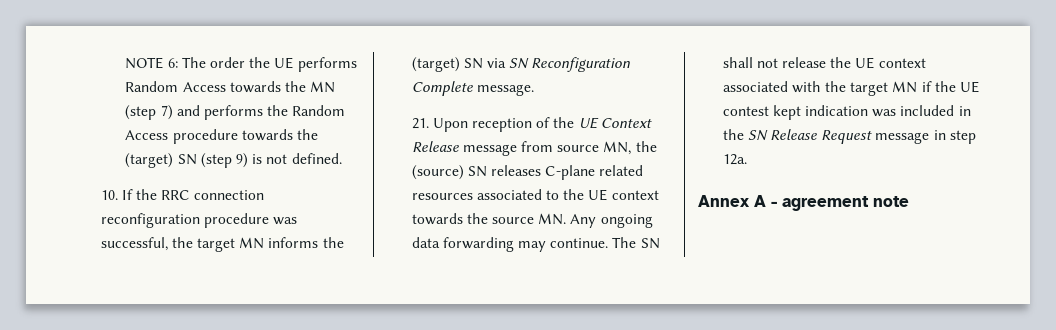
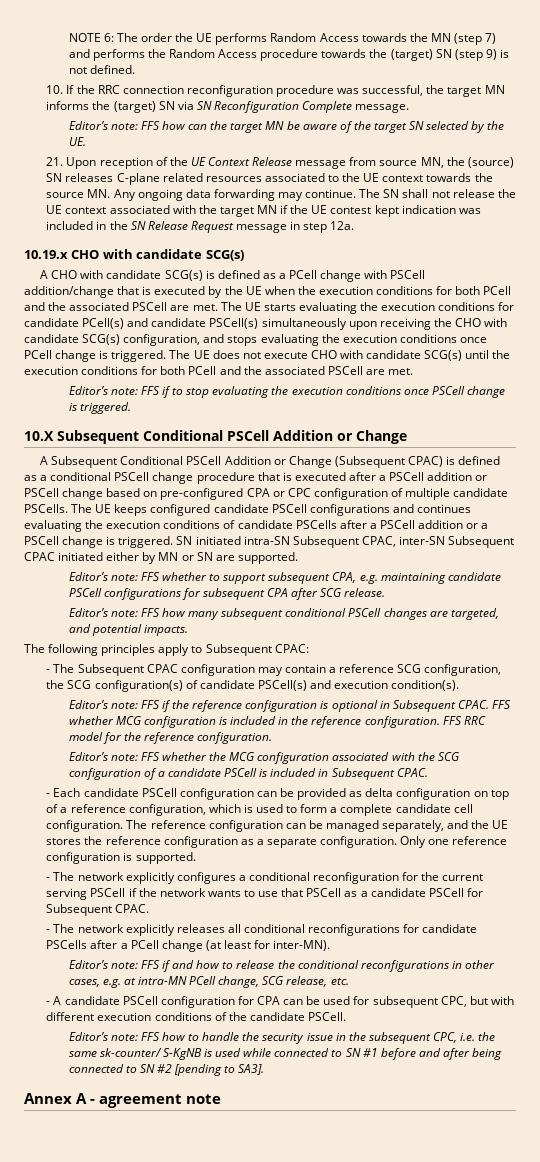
(534, 90) none -> [68,121,505,133] [68,137,86,146] // Editor’s note: FFS how can the target MN be aware of the target SN selected by the UE.
(747, 159) none -> [24,249,244,261] [40,270,426,282] [24,286,512,298] [24,302,515,314] [24,318,508,330] [24,334,487,346] [24,350,511,362] [24,366,414,375] [68,386,505,398] [68,402,131,414] [24,430,407,444] [40,456,501,468] [24,472,488,484] [24,488,509,500] [24,504,471,516] [24,520,489,532] [24,536,515,548] [24,552,298,564] [68,572,501,584] [68,588,386,600] [68,608,499,620] [68,624,188,636] [24,644,309,656] [46,664,502,676] [46,680,460,692] [68,700,511,712] [68,716,486,728] [68,732,273,744] [68,752,459,764] [68,768,428,780] [46,788,509,800] [46,804,473,816] [46,820,509,832] [46,836,508,848] [46,852,196,864] [46,872,484,884] [46,888,483,900] [46,904,150,916] [46,924,478,936] [46,940,331,952] [68,960,495,972] [68,976,349,988] [46,996,514,1008] [46,1012,346,1021] [68,1032,496,1044] [68,1048,503,1060] [68,1064,265,1076] // 10.19.x CHO with candidate SCG(s) // A CHO with candidate SCG(s) is defined as a PCell change with PSCell addition/change that is executed by the UE when the execution conditions for both PCell and the associated PSCell are met. The UE starts evaluating the execution conditions for candidate PCell(s) and candidate PSCell(s) simultaneously upon receiving the CHO with candidate SCG(s) configuration, and stops evaluating the execution conditions once PCell change is triggered. The UE does not execute CHO with candidate SCG(s) until the execution conditions for both PCell and the associated PSCell are met. // Editor’s note: FFS if to stop evaluating the execution conditions once PSCell change is triggered. // 10.X Subsequent Conditional PSCell Addition or Change // A Subsequent Conditional PSCell Addition or Change (Subsequent CPAC) is defined as a conditional PSCell change procedure that is executed after a PSCell addition or PSCell change based on pre-configured CPA or CPC configuration of multiple candidate PSCells. The UE keeps configured candidate PSCell configurations and continues evaluating the execution conditions of candidate PSCells after a PSCell addition or a PSCell change is triggered. SN initiated intra-SN Subsequent CPAC, inter-SN Subsequent CPAC initiated either by MN or SN are supported. // Editor’s note: FFS whether to support subsequent CPA, e.g. maintaining candidate PSCell configurations for subsequent CPA after SCG release. // Editor’s note: FFS how many subsequent conditional PSCell changes are targeted, and potential impacts. // The following principles apply to Subsequent CPAC: // - The Subsequent CPAC configuration may contain a reference SCG configuration, the SCG configuration(s) of candidate PSCell(s) and execution condition(s). // Editor’s note: FFS if the reference configuration is optional in Subsequent CPAC. FFS whether MCG configuration is included in the reference configuration. FFS RRC model for the reference configuration. // Editor’s note: FFS whether the MCG configuration associated with the SCG configuration of a candidate PSCell is included in Subsequent CPAC. // - Each candidate PSCell configuration can be provided as delta configuration on top of a reference configuration, which is used to form a complete candidate cell configuration. The reference configuration can be managed separately, and the UE stores the reference configuration as a separate configuration. Only one reference configuration is supported. // - The network explicitly configures a conditional reconfiguration for the current serving PSCell if the network wants to use that PSCell as a candidate PSCell for Subsequent CPAC. // - The network explicitly releases all conditional reconfigurations for candidate PSCells after a PCell change (at least for inter-MN). // Editor’s note: FFS if and how to release the conditional reconfigurations in other cases, e.g. at intra-MN PCell change, SCG release, etc. // - A candidate PSCell configuration for CPA can be used for subsequent CPC, but with different execution conditions of the candidate PSCell. // Editor’s note: FFS how to handle the security issue in the subsequent CPC, i.e. the same sk-counter/ S-KgNB is used while connected to SN #1 before and after being connected to SN #2 [pending to SA3].

